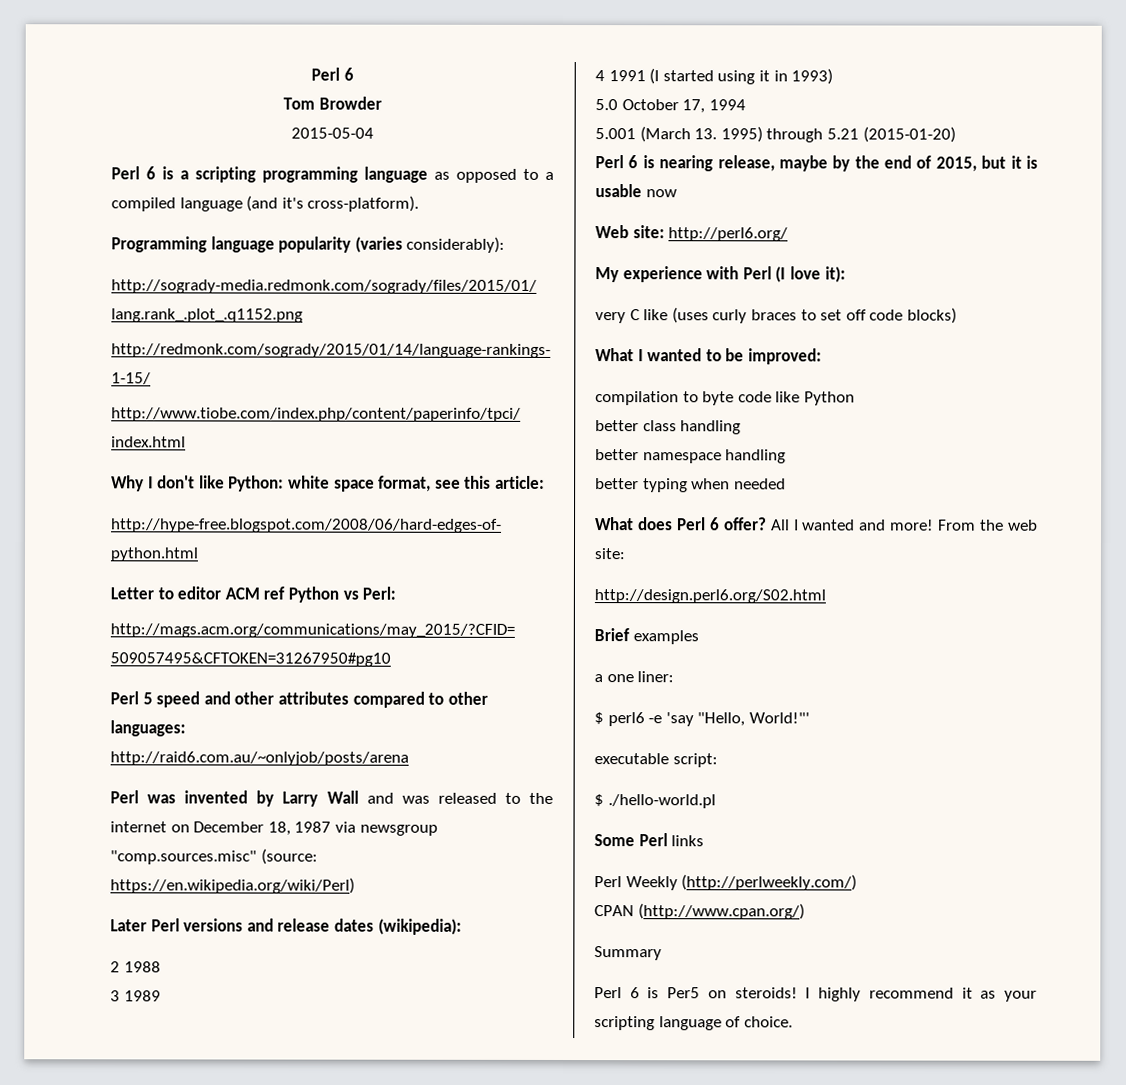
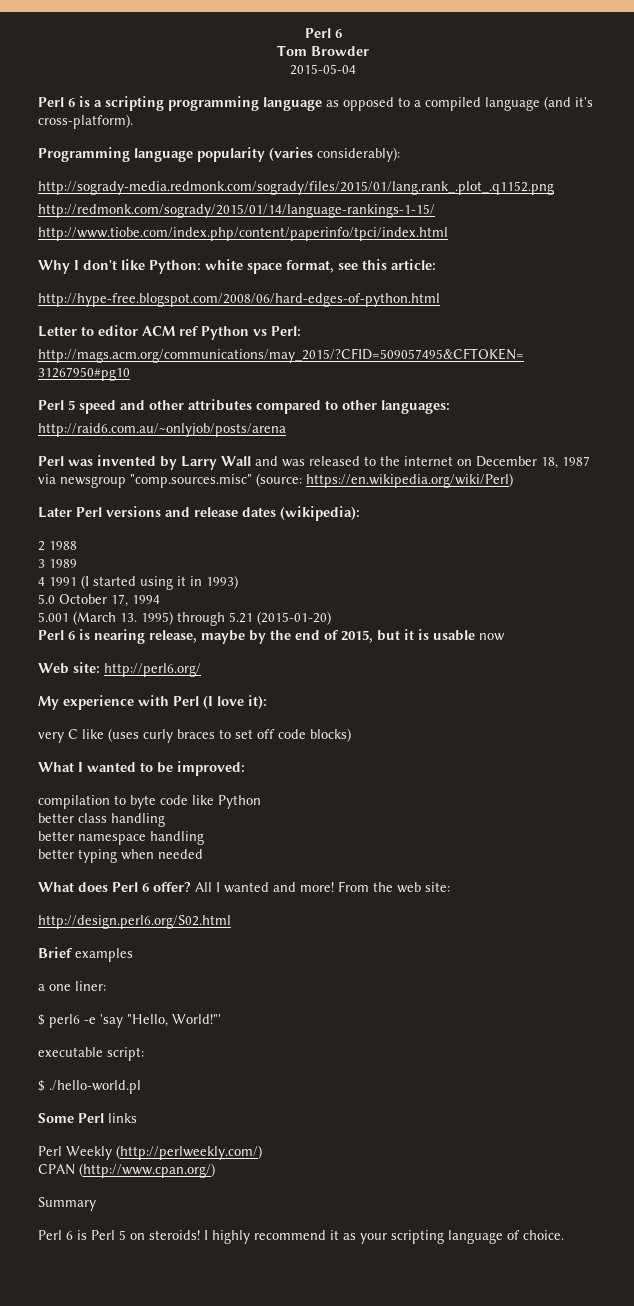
[667,987,701,999] Per5 -> [91,1230,126,1240] Perl 5

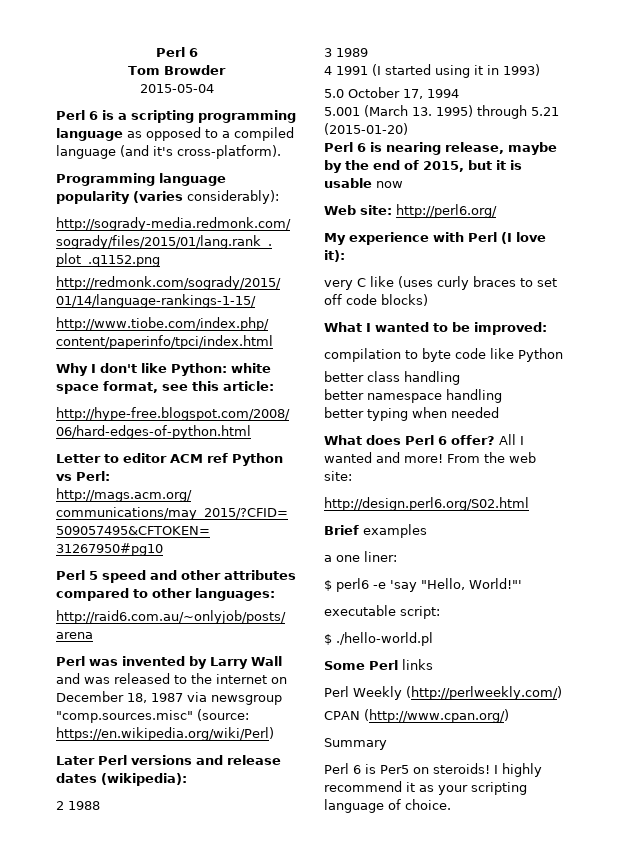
[91,1230,126,1240] Perl 5 -> [380,765,409,774] Per5

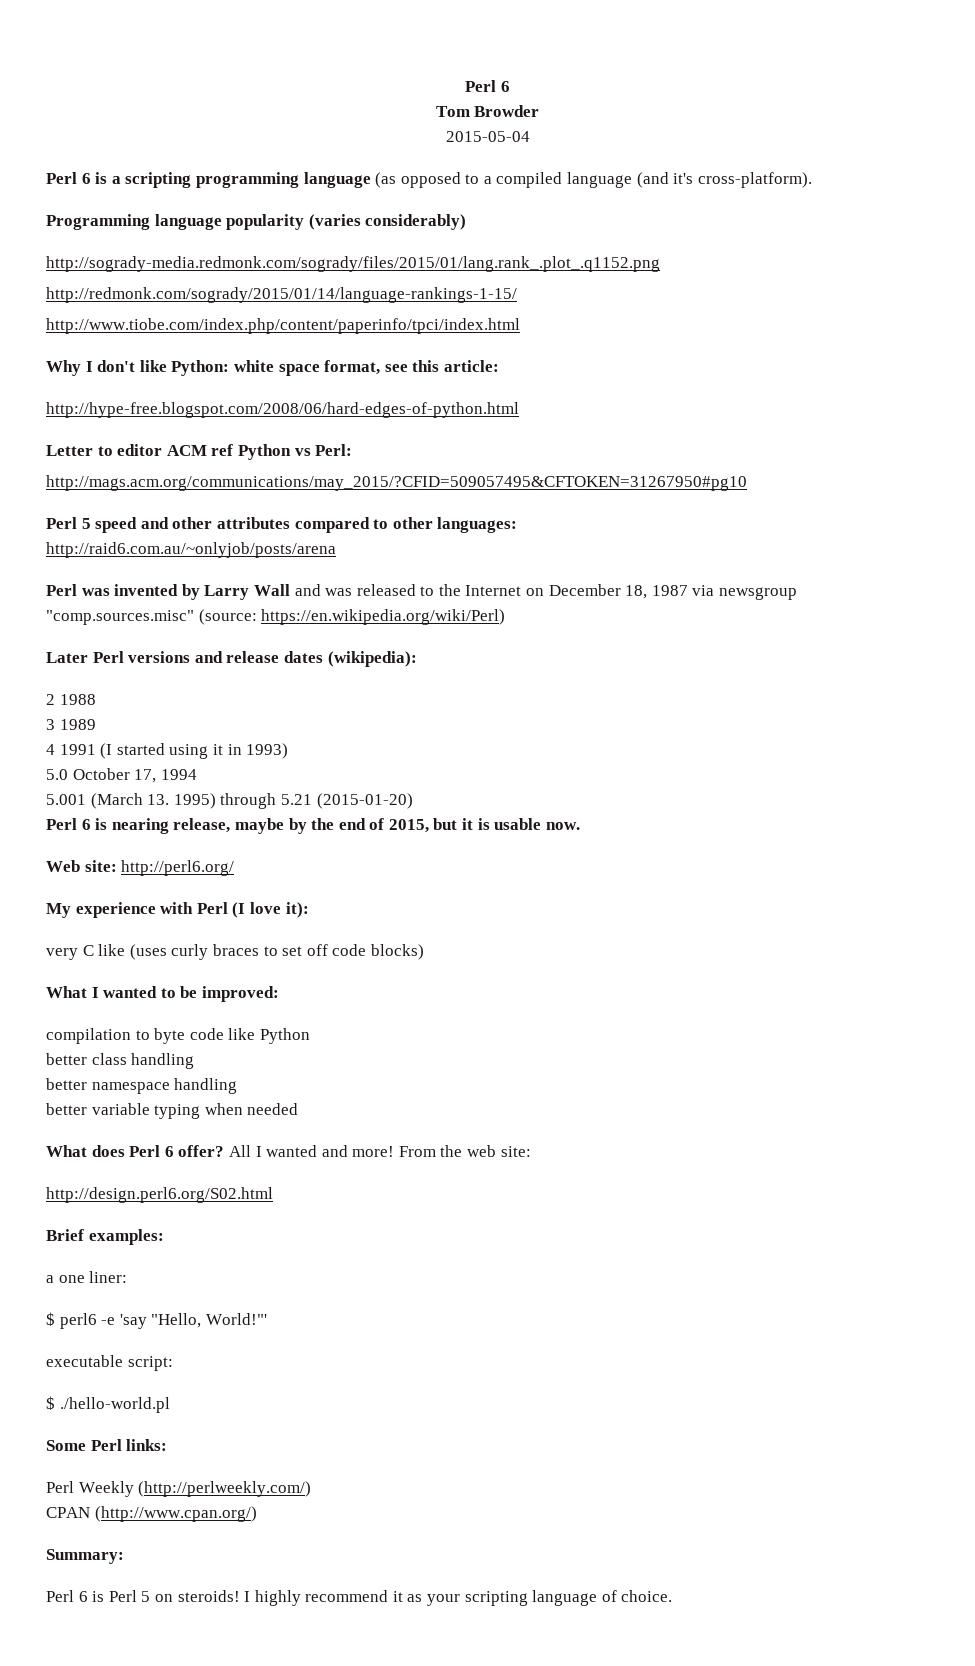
[127,131,142,138] as -> [375,172,397,188] (as
[187,190,279,204] considerably): -> [365,214,467,230] considerably)
[216,674,267,684] internet -> [465,585,522,596] Internet
[376,181,403,188] now -> [545,822,580,830] now.
(364, 412) none -> [91,1103,150,1115] variable
[363,524,427,538] examples -> [88,1229,164,1245] examples:
[402,659,433,670] links -> [126,1439,168,1451] links:
[324,738,387,750] [324,763,409,774] Summary // Perl 6 is Per5 -> [46,1549,124,1564] [46,1590,151,1602] Summary: // Perl 6 is Perl 5

